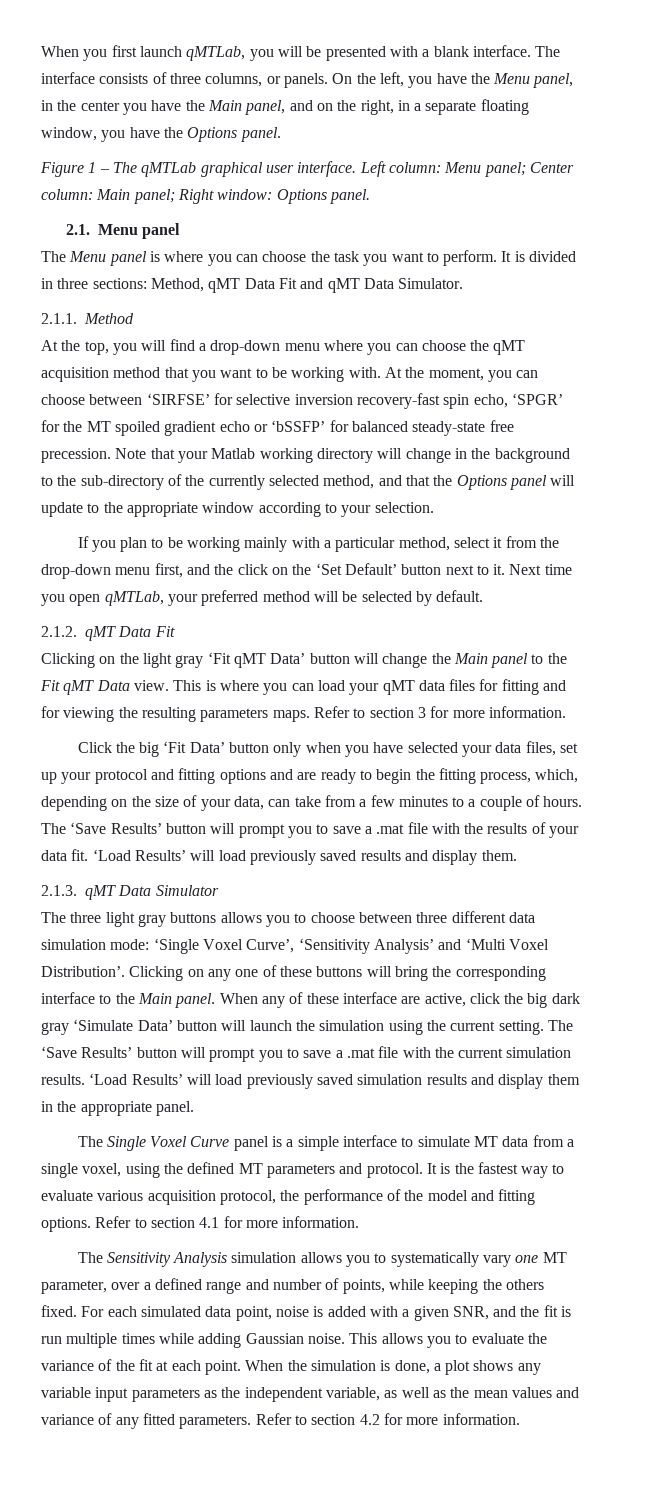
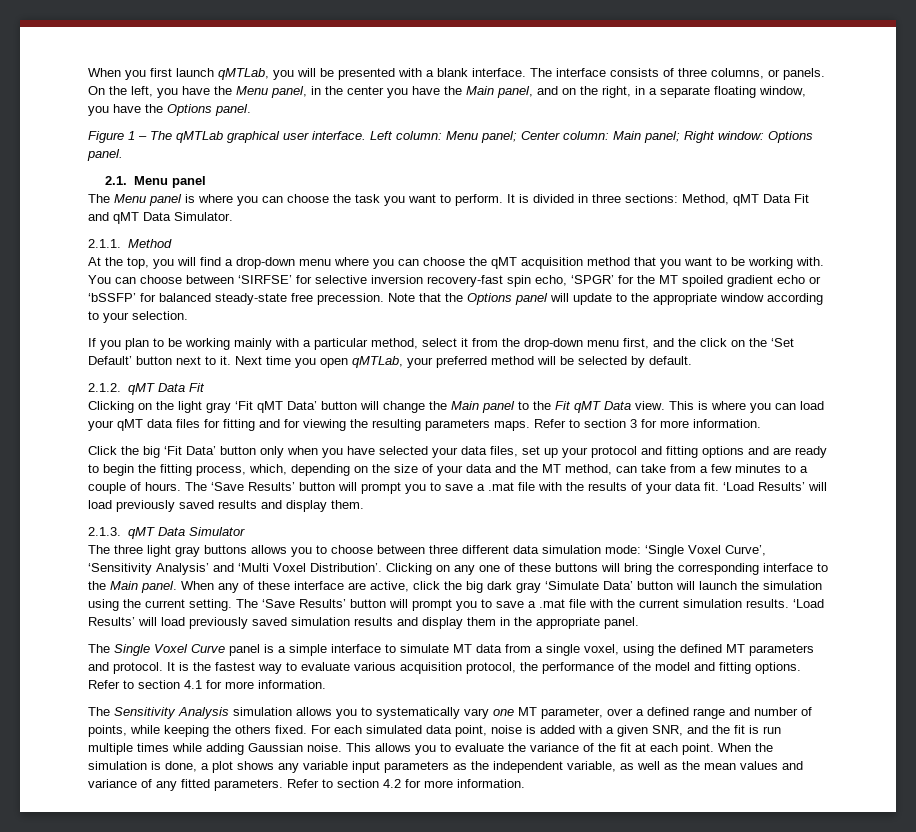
[384,367,512,382] At the moment, you -> [88,275,111,284] You
[177,448,570,463] [41,474,430,490] your Matlab working directory will change in the background to the sub-directory of the currently selected method, and that -> (441, 297) none
[233,796,264,810] data, -> [466,464,612,475] data and the MT method,

